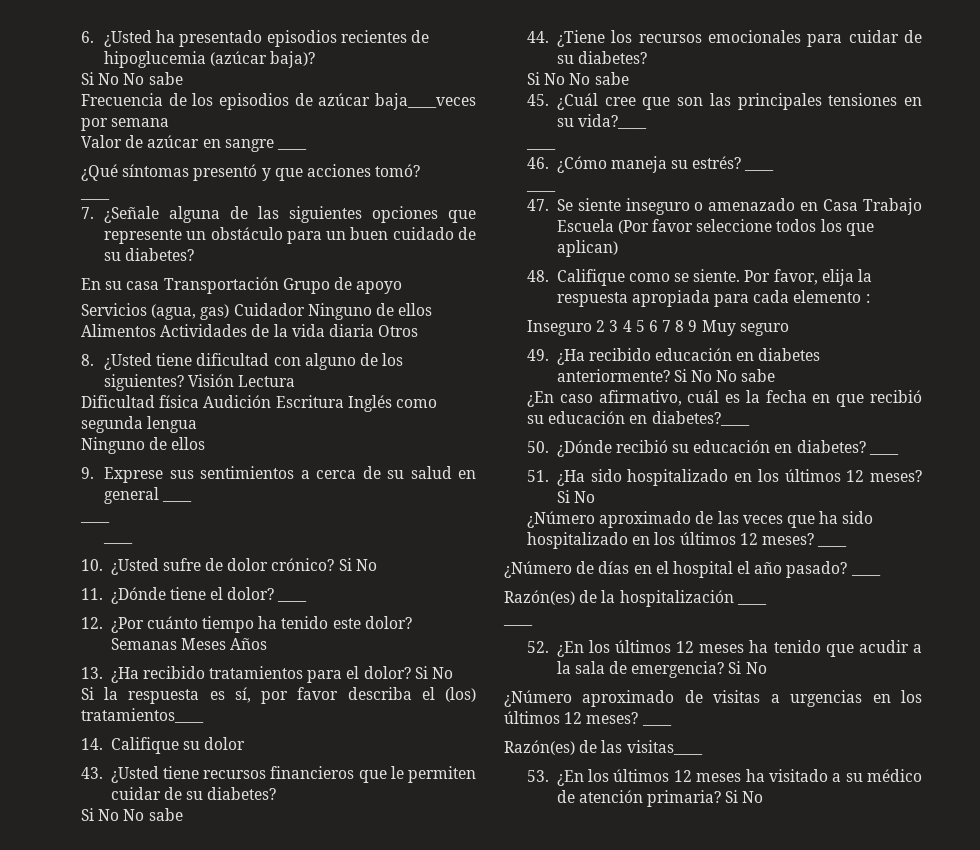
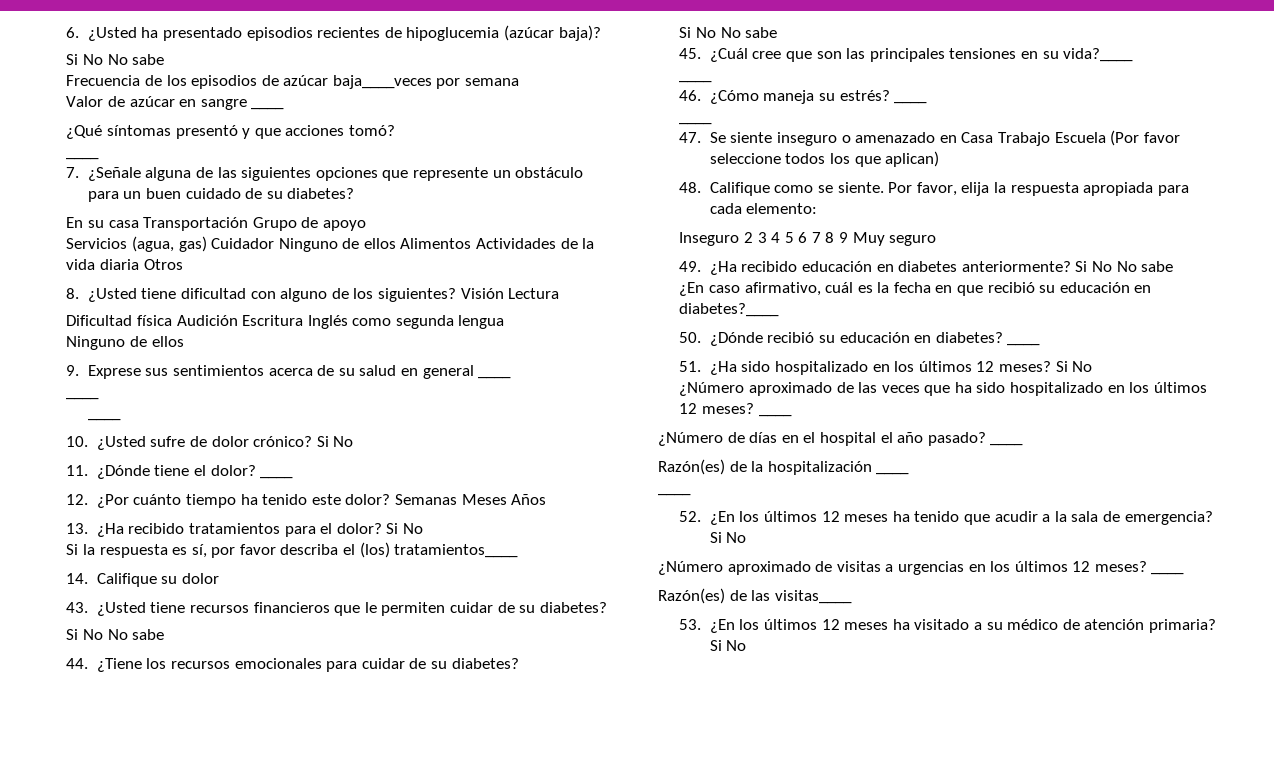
[300,470,356,479] a cerca -> [268,368,313,376] acerca
[793,290,870,303] elemento : -> [746,203,818,214] elemento:

